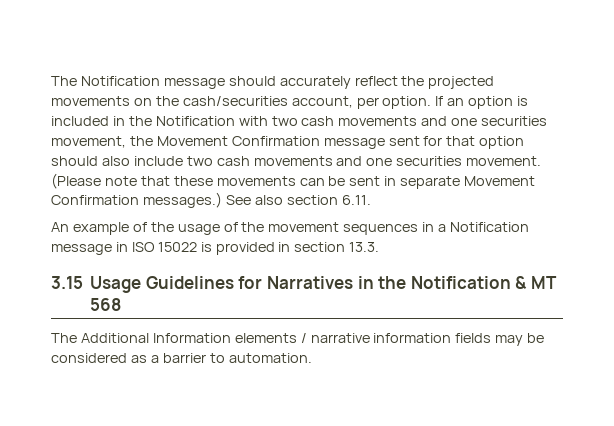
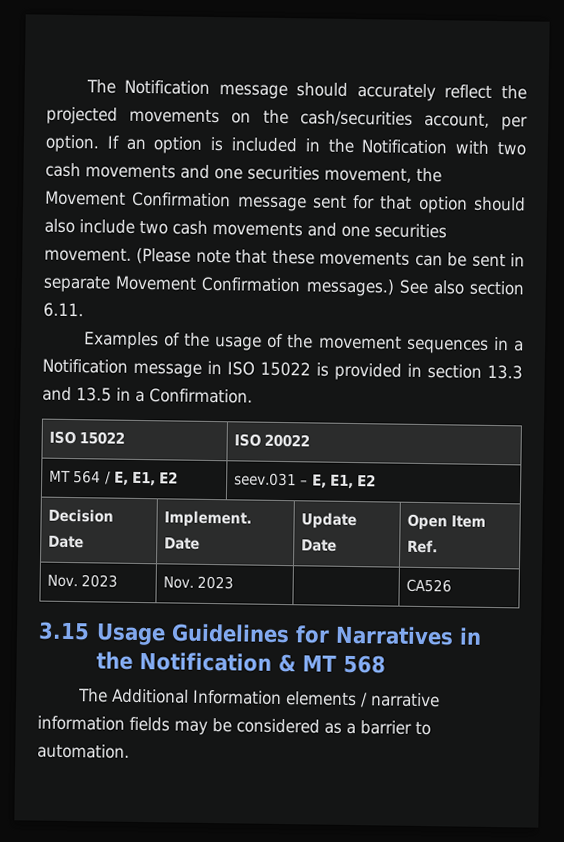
[51,222,129,235] An example -> [83,331,159,350] Examples
[349,242,380,252] 13.3. -> [487,364,523,380] [42,386,253,404] [49,430,126,445] [234,433,311,448] [49,470,178,487] [234,472,376,490] [48,508,115,523] [48,535,85,549] [164,510,253,528] [164,537,201,550] [301,512,358,530] [301,539,338,552] [407,513,487,531] [407,539,439,554] [47,574,119,588] [163,575,235,590] [406,578,453,593] 13.3 and 13.5 in a Confirmation. // ISO 15022 | ISO 20022 // MT 564 / E, E1, E2 | seev.031 – E, E1, E2 // Decision Date | Implement. Date | Update Date | Open Item Ref. // Nov. 2023 | Nov. 2023 | | CA526

